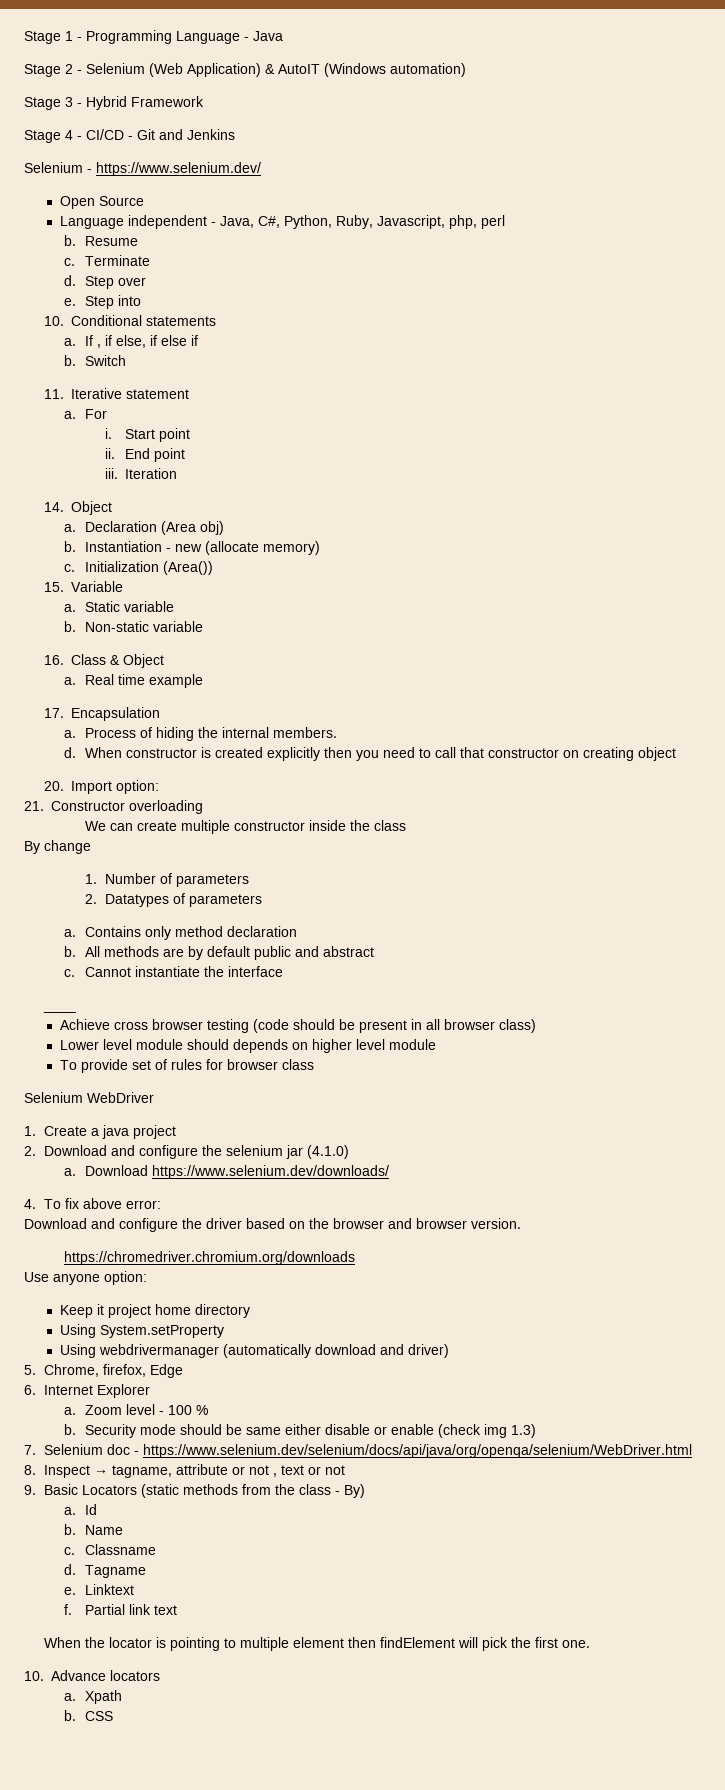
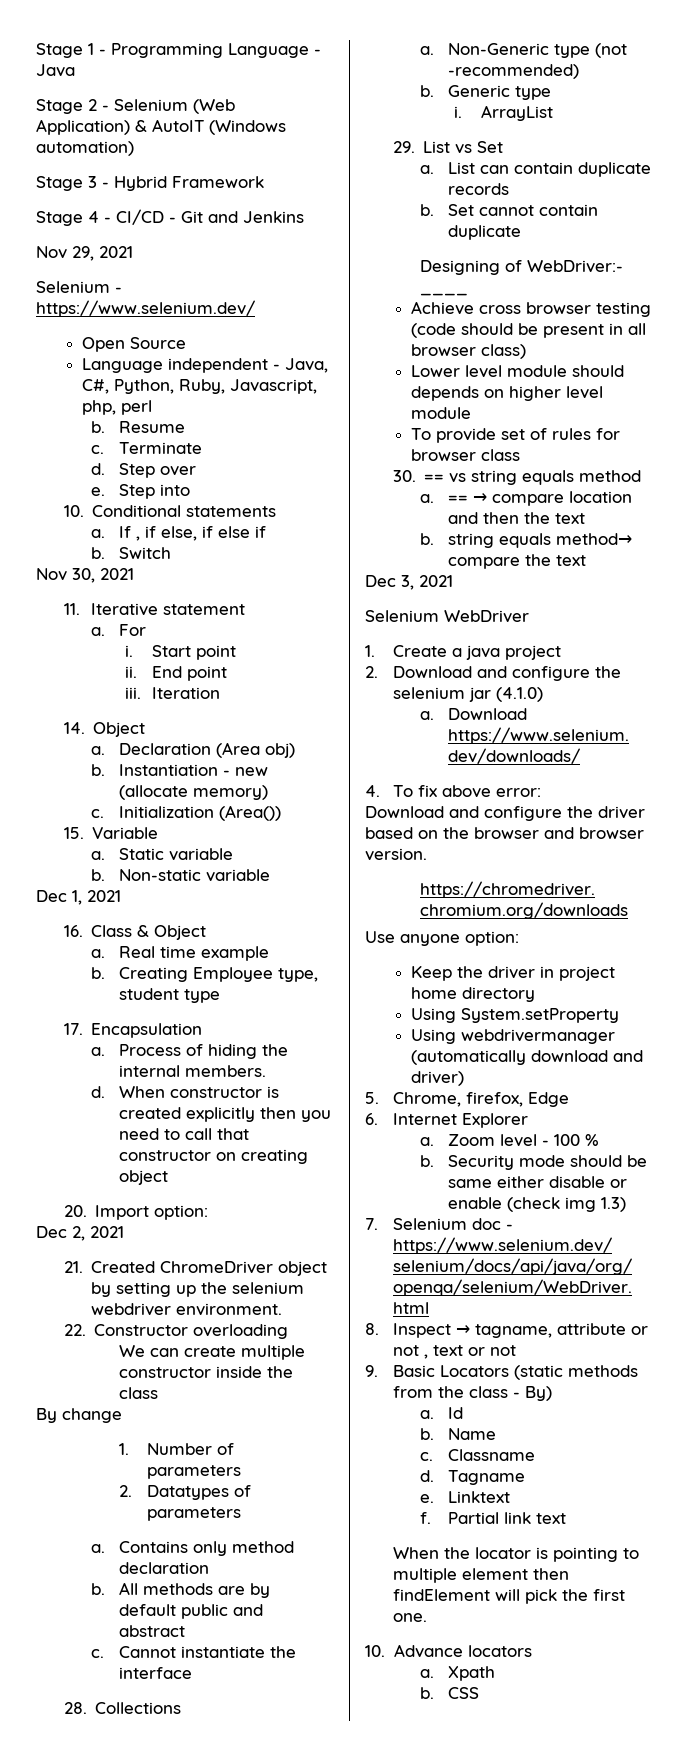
(235, 134) none -> [36,246,133,261] // Nov 29, 2021
(126, 360) none -> [36,568,134,583] // Nov 30, 2021
(203, 626) none -> [36,890,121,905] // Dec 1, 2021
(203, 681) none -> [91,967,319,982] [119,988,221,1003] // b. Creating Employee type, student type
[24,801,44,811] 21. -> [36,1226,124,1241] [63,1261,328,1276] [91,1282,305,1297] [91,1303,283,1316] [63,1324,86,1336] Dec 2, 2021 // 21. Created ChromeDriver object by setting up the selenium webdriver environment. // 22.
(283, 971) none -> [63,1702,182,1714] [420,43,628,58] [448,64,580,79] [420,85,552,100] [453,105,554,121] [392,141,504,154] [420,162,652,177] [448,183,510,195] [420,204,599,216] [448,225,522,240] [420,260,624,275] 28. Collections // a. Non-Generic type (not -recommended) // b. Generic type // i. ArrayList // 29. List vs Set // a. List can contain duplicate records // b. Set cannot contain duplicate // Designing of WebDriver:-
(314, 1064) none -> [392,470,642,485] [420,491,633,506] [448,512,586,524] [420,533,633,548] [448,554,587,569] [365,575,453,590] // 30. == vs string equals method // a. == → compare location and then the text // b. string equals method→ compare the text // Dec 3, 2021
[96,1304,104,1315] it -> [457,966,555,979] the driver in

